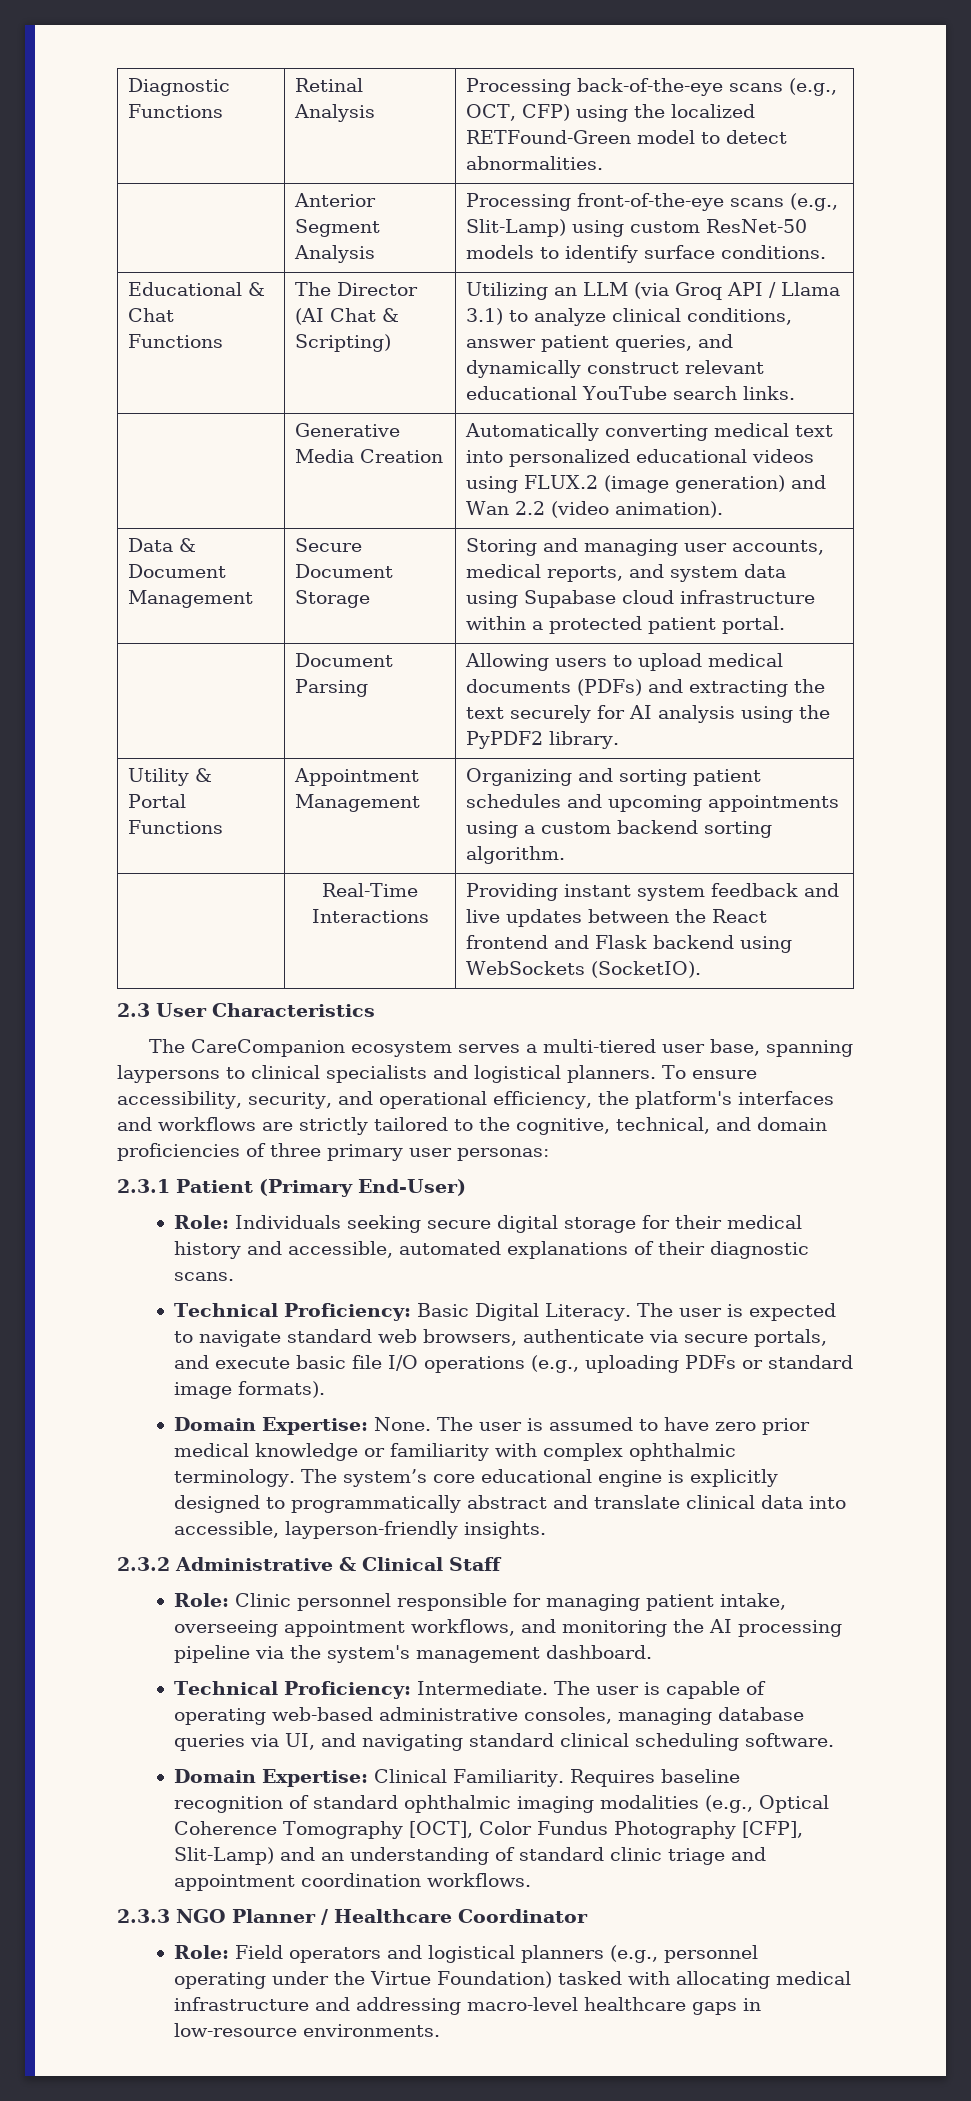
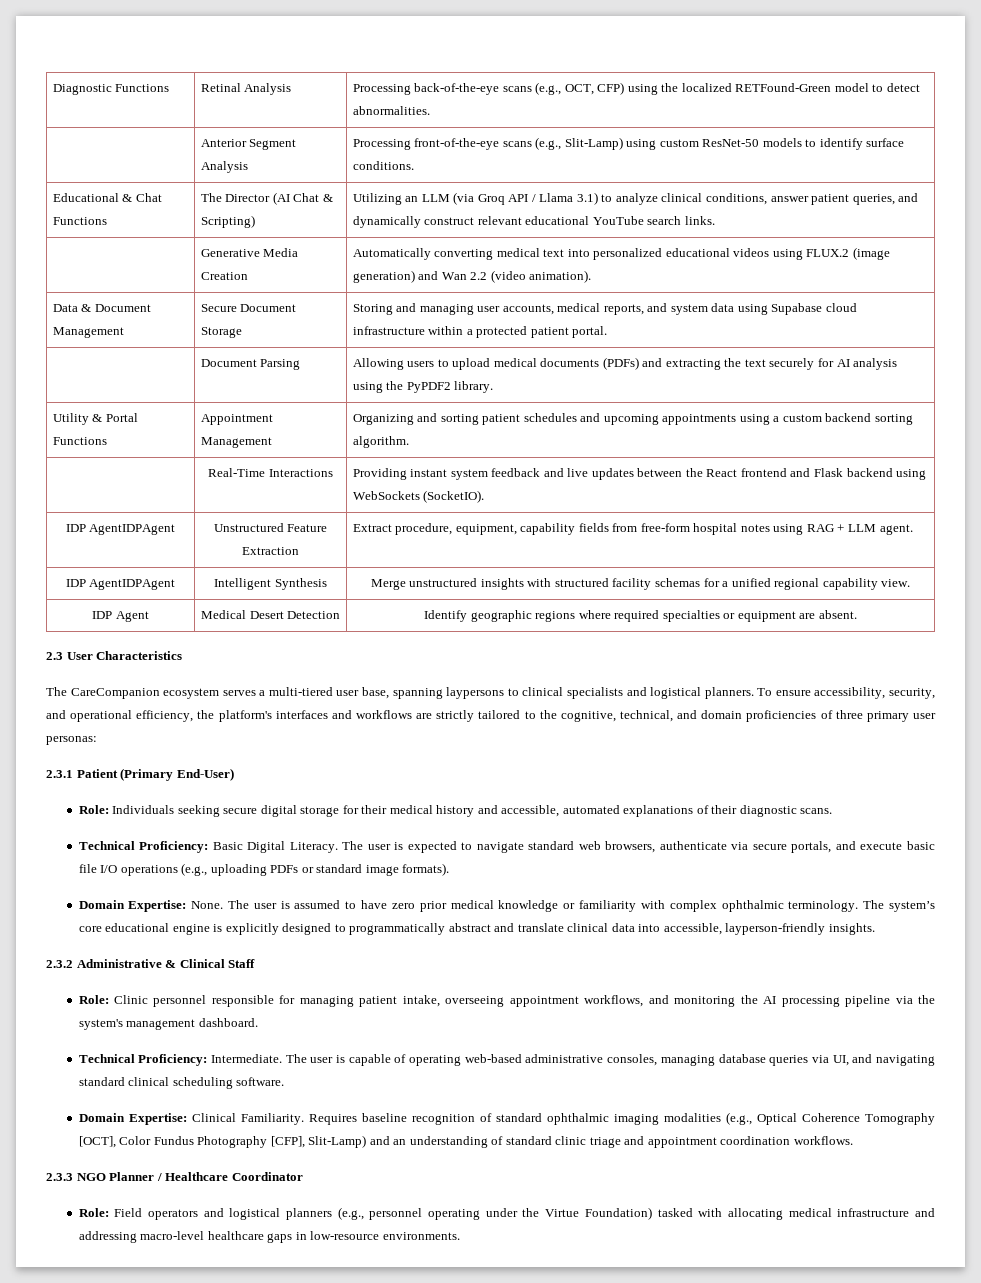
(701, 969) none -> [65,524,176,535] [213,523,328,532] [242,547,299,555] [352,523,913,535] [65,579,176,590] [214,578,327,590] [370,578,911,590] [92,611,149,622] [200,610,341,619] [424,610,857,622] // IDP AgentIDPAgent | Unstructured Feature Extraction | Extract procedure, equipment, capability fields from free-form hospital notes using RAG + LLM agent. // IDP AgentIDPAgent | Intelligent Synthesis | Merge unstructured insights with structured facility schemas for a unified regional capability view. // IDP Agent | Medical Desert Detection | Identify geographic regions where required specialties or equipment are absent.

